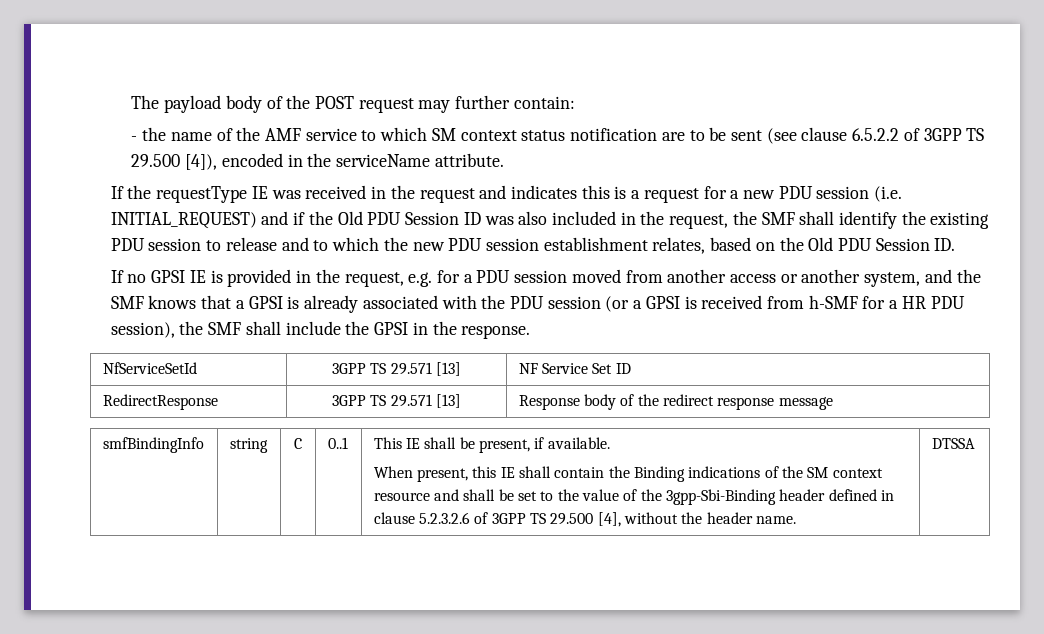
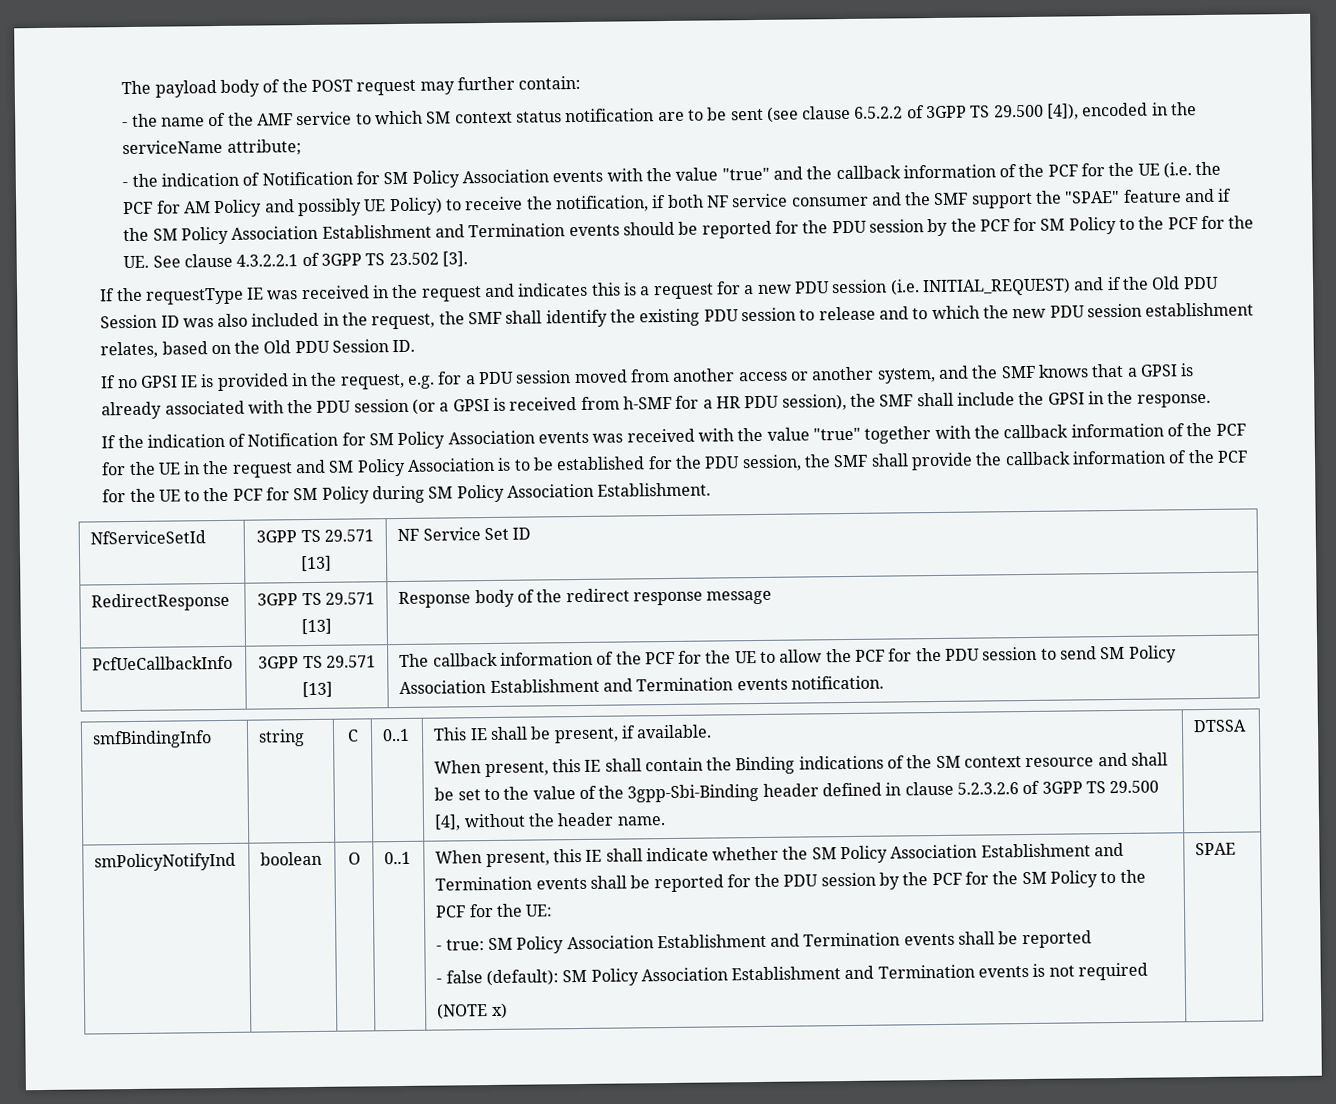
[434,153,504,167] attribute. -> [226,139,302,156] [122,161,1222,188] [123,188,1233,218] [123,215,1255,245] [123,251,468,269] attribute; // - the indication of Notification for SM Policy Association events with the value "true" and the callback information of the PCF for the UE (i.e. the PCF for AM Policy and possibly UE Policy) to receive the notification, if both NF service consumer and the SMF support the "SPAE" feature and if the SM Policy Association Establishment and Termination events should be reported for the PDU session by the PCF for SM Policy to the PCF for the UE. See clause 4.3.2.2.1 of 3GPP TS 23.502 [3].
(531, 332) none -> [101,422,1246,450] [101,449,1248,478] [102,482,712,504] // If the indication of Notification for SM Policy Association events was received with the value "true" together with the callback information of the PCF for the UE in the request and SM Policy Association is to be established for the PDU session, the SMF shall provide the callback information of the PCF for the UE to the PCF for SM Policy during SM Policy Association Establishment.
(833, 403) none -> [92,655,234,671] [258,655,376,669] [301,681,333,698] [399,645,1177,668] [399,675,884,695] // PcfUeCallbackInfo | 3GPP TS 29.571 [13] | The callback information of the PCF for the UE to allow the PCF for the PDU session to send SM Policy Association Establishment and Termination events notification.
(975, 443) none -> [94,852,237,872] [260,851,323,866] [347,852,361,865] [384,851,412,865] [435,842,1125,868] [435,869,1146,893] [435,903,554,918] [436,930,1092,954] [436,962,1149,987] [437,1002,508,1020] [1195,842,1237,856] // smPolicyNotifyInd | boolean | O | 0..1 | When present, this IE shall indicate whether the SM Policy Association Establishment and Termination events shall be reported for the PDU session by the PCF for the SM Policy to the PCF for the UE: // - true: SM Policy Association Establishment and Termination events shall be reported // - false (default): SM Policy Association Establishment and Termination events is not required // (NOTE x) | SPAE

